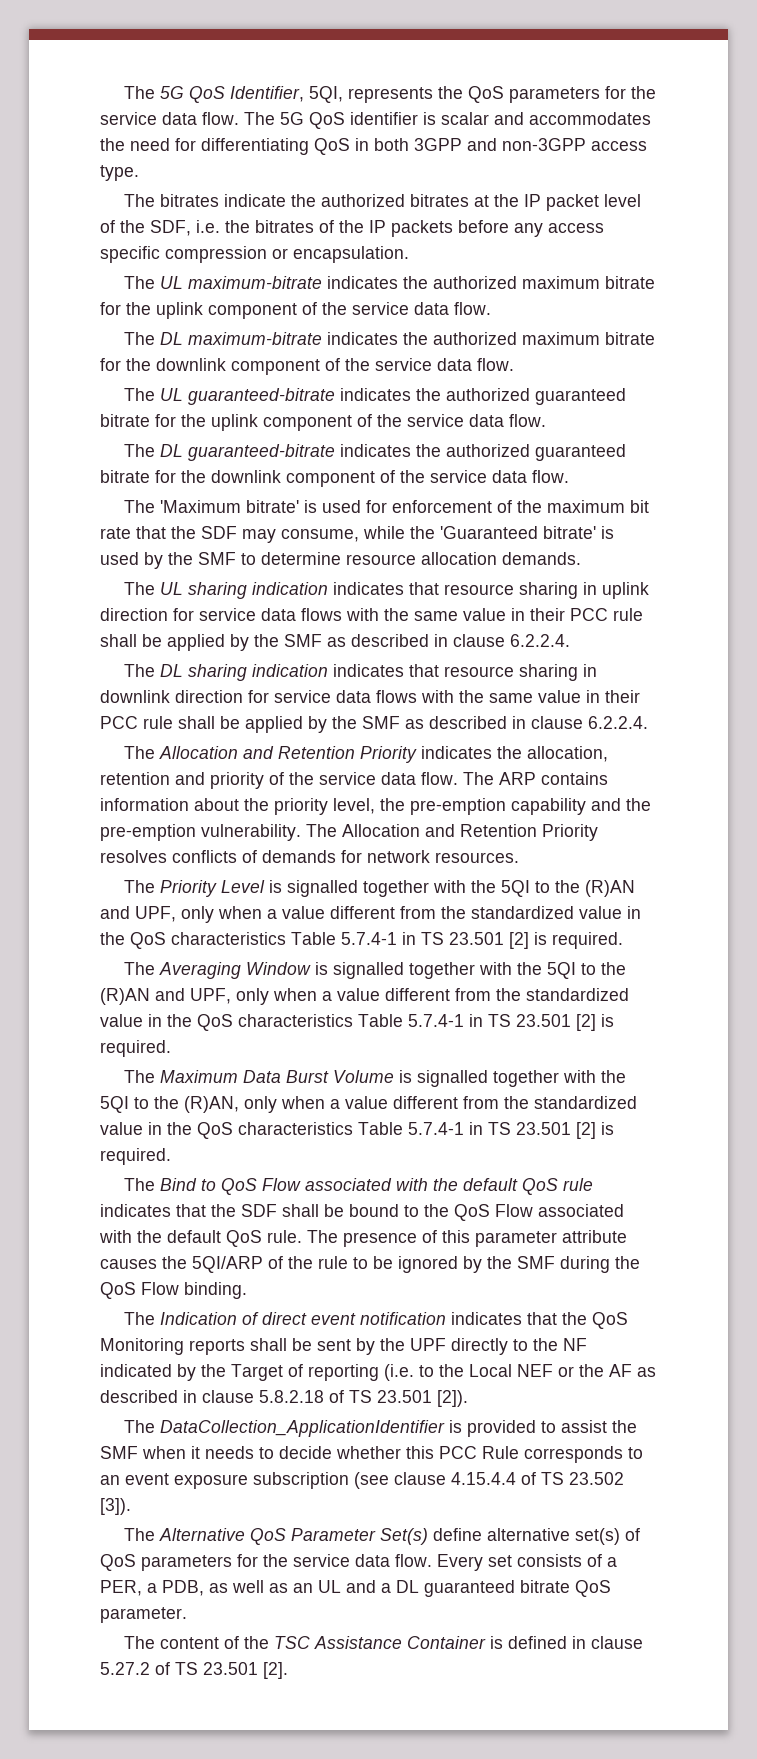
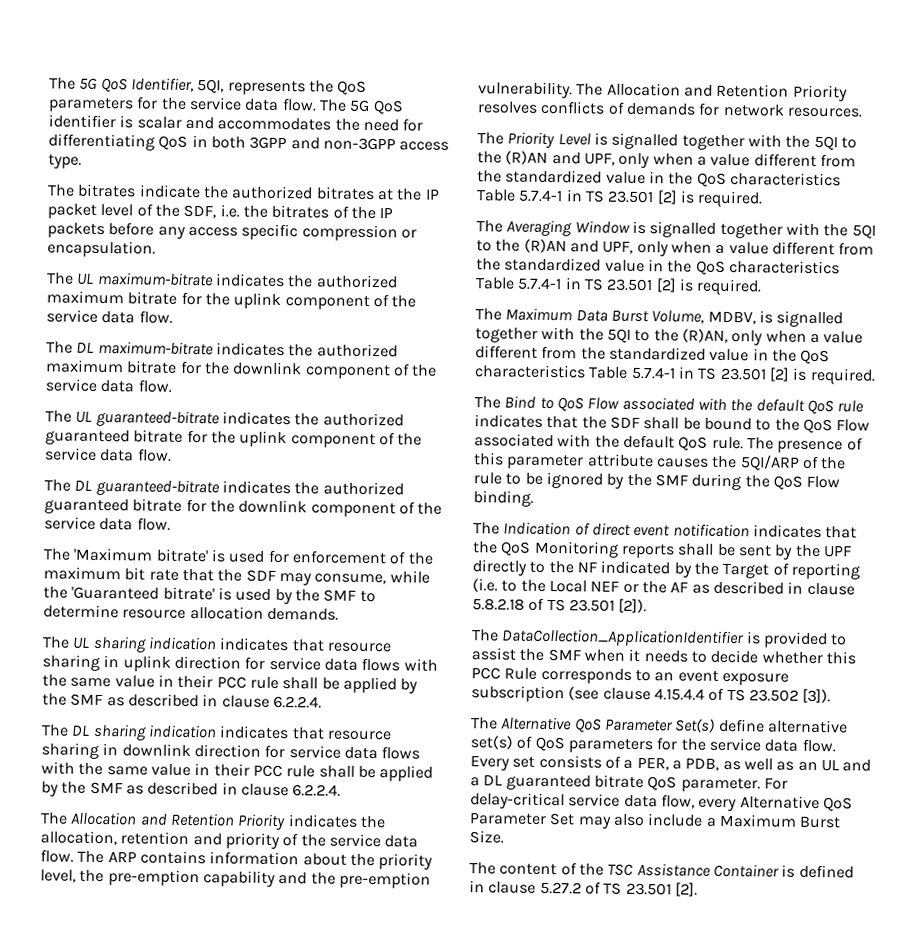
[332,1070,394,1083] Volume -> [651,310,756,325] Volume, MDBV,
(187, 1615) none -> [763,777,788,790] [470,792,853,812] [469,812,842,829] [469,830,504,844] For delay-critical service data flow, every Alternative QoS Parameter Set may also include a Maximum Burst Size.

